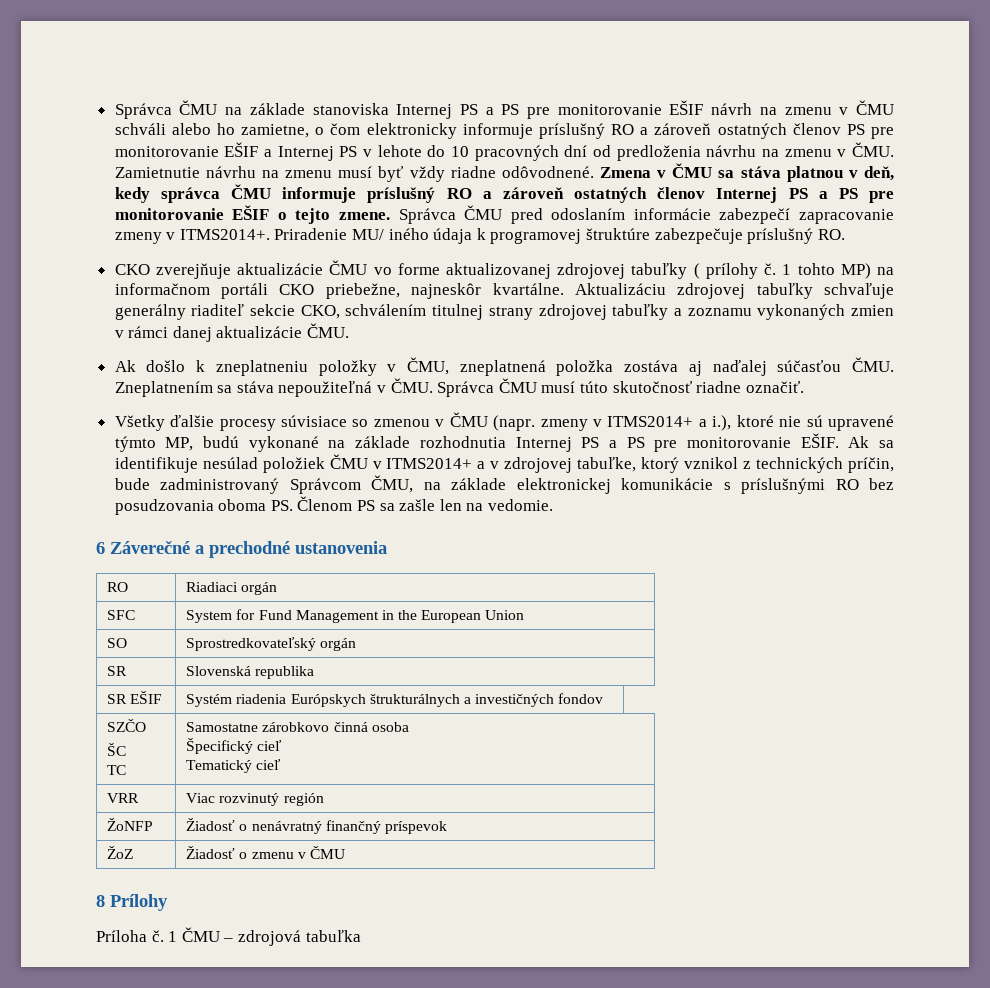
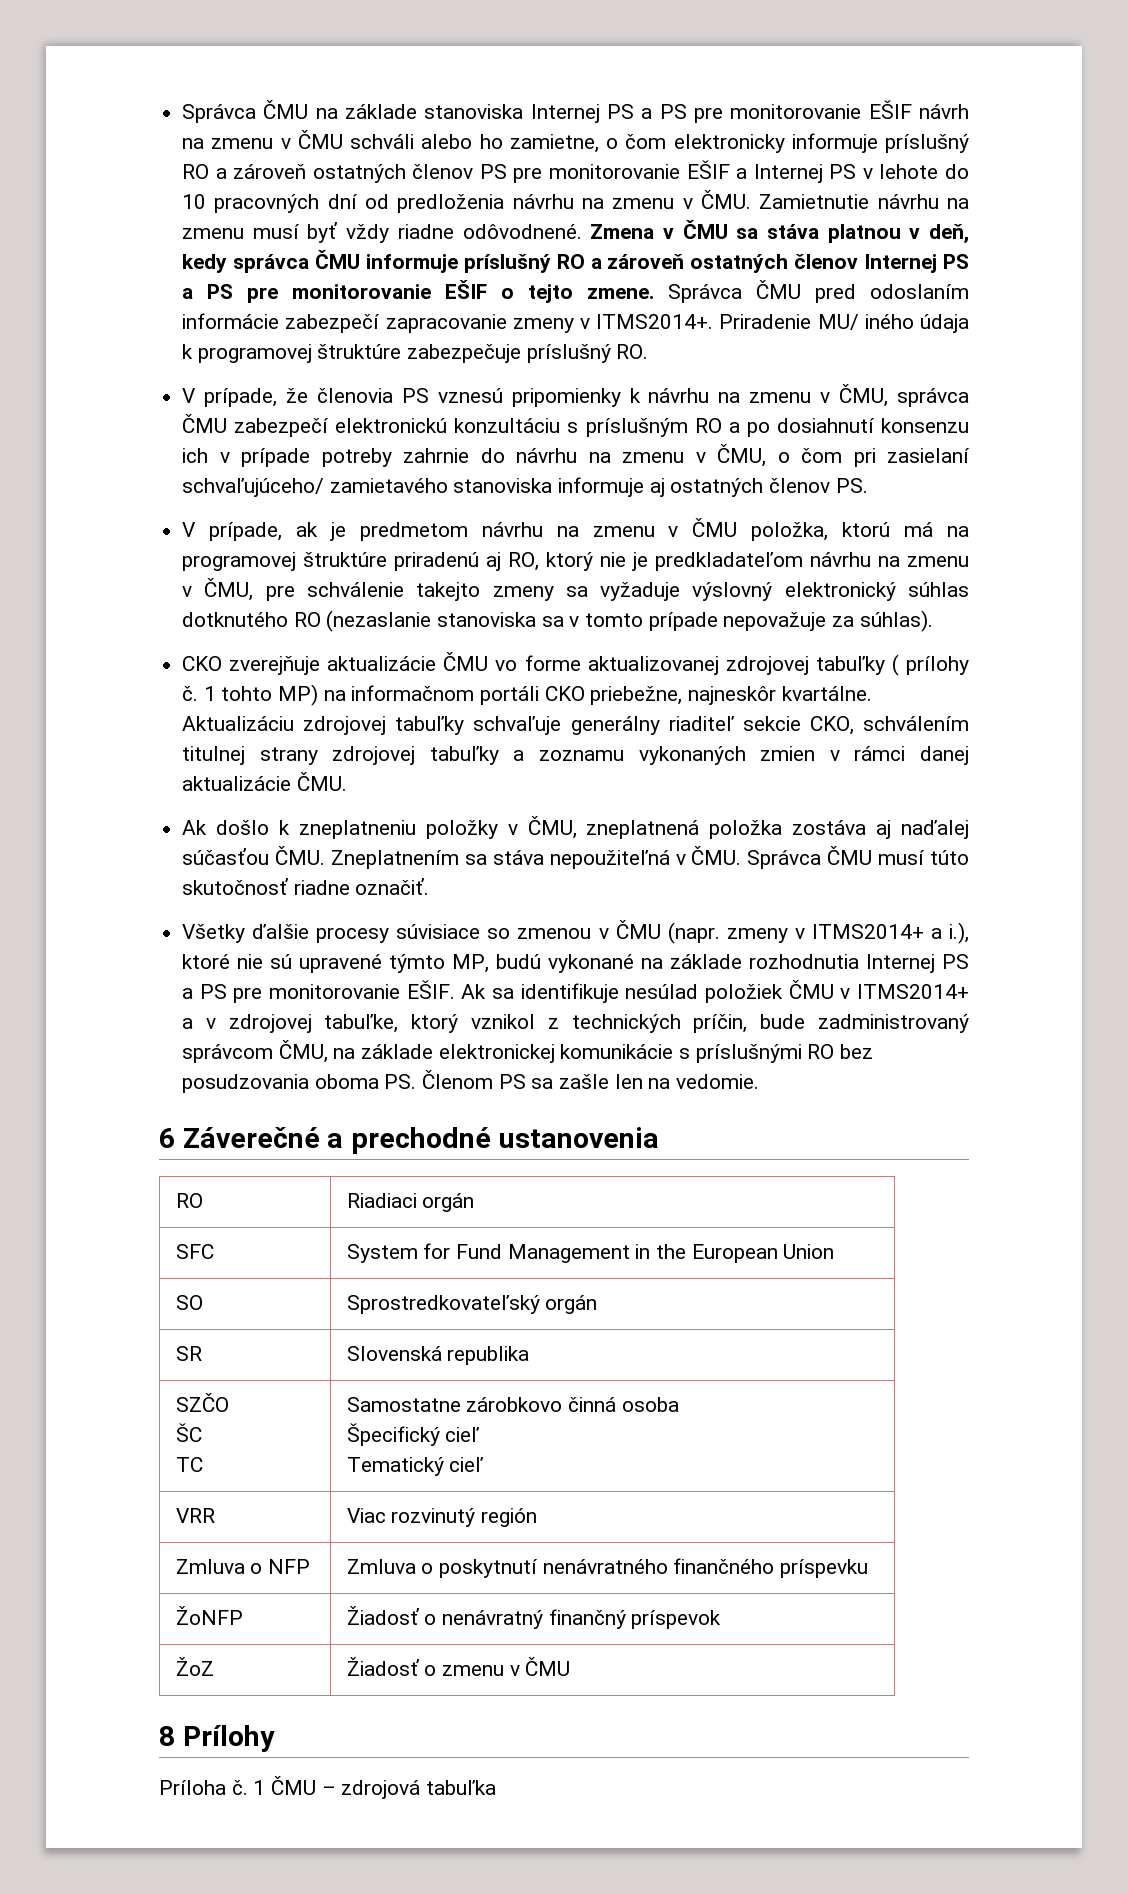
(845, 234) none -> [182,384,969,407] [182,414,970,437] [182,444,970,467] [182,477,868,497] [182,518,969,541] [182,552,970,571] [182,578,969,601] [182,610,933,632] // V prípade, že členovia PS vznesú pripomienky k návrhu na zmenu v ČMU, správca ČMU zabezpečí elektronickú konzultáciu s príslušným RO a po dosiahnutí konsenzu ich v prípade potreby zahrnie do návrhu na zmenu v ČMU, o čom pri zasielaní schvaľujúceho/ zamietavého stanoviska informuje aj ostatných členov PS. // V prípade, ak je predmetom návrhu na zmenu v ČMU položka, ktorú má na programovej štruktúre priradenú aj RO, ktorý nie je predkladateľom návrhu na zmenu v ČMU, pre schválenie takejto zmeny sa vyžaduje výslovný elektronický súhlas dotknutého RO (nezaslanie stanoviska sa v tomto prípade nepovažuje za súhlas).
[289,478,361,494] Správcom -> [182,1044,274,1063] správcom
[107,691,163,704] [186,693,604,707] // SR EŠIF | Systém riadenia Európskych štrukturálnych a investičných fondov -> (530, 1355) none
(324, 799) none -> [175,1559,310,1574] [346,1558,868,1578] // Zmluva o NFP | Zmluva o poskytnutí nenávratného finančného príspevku

